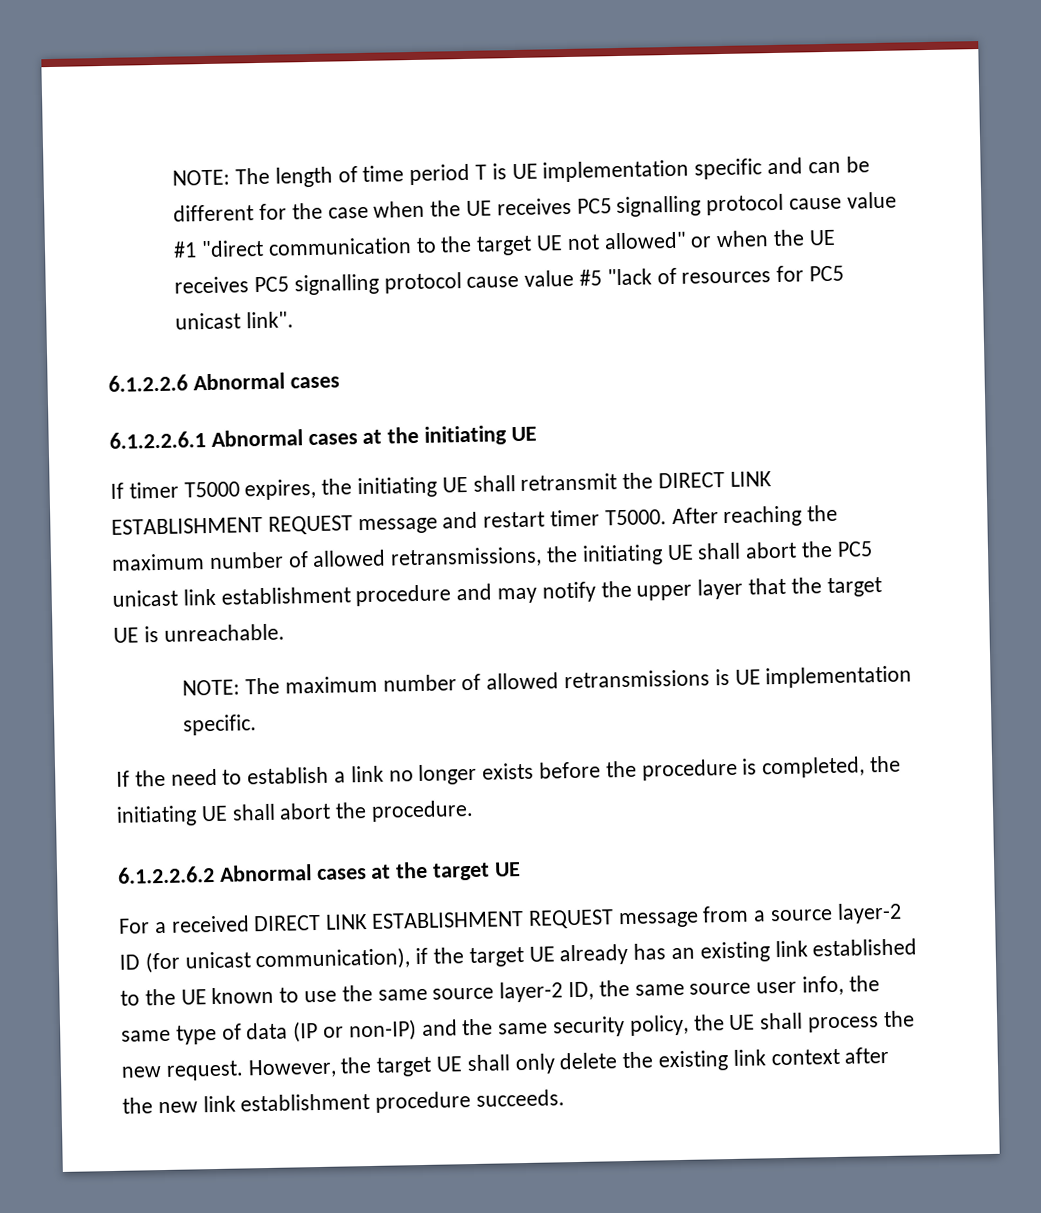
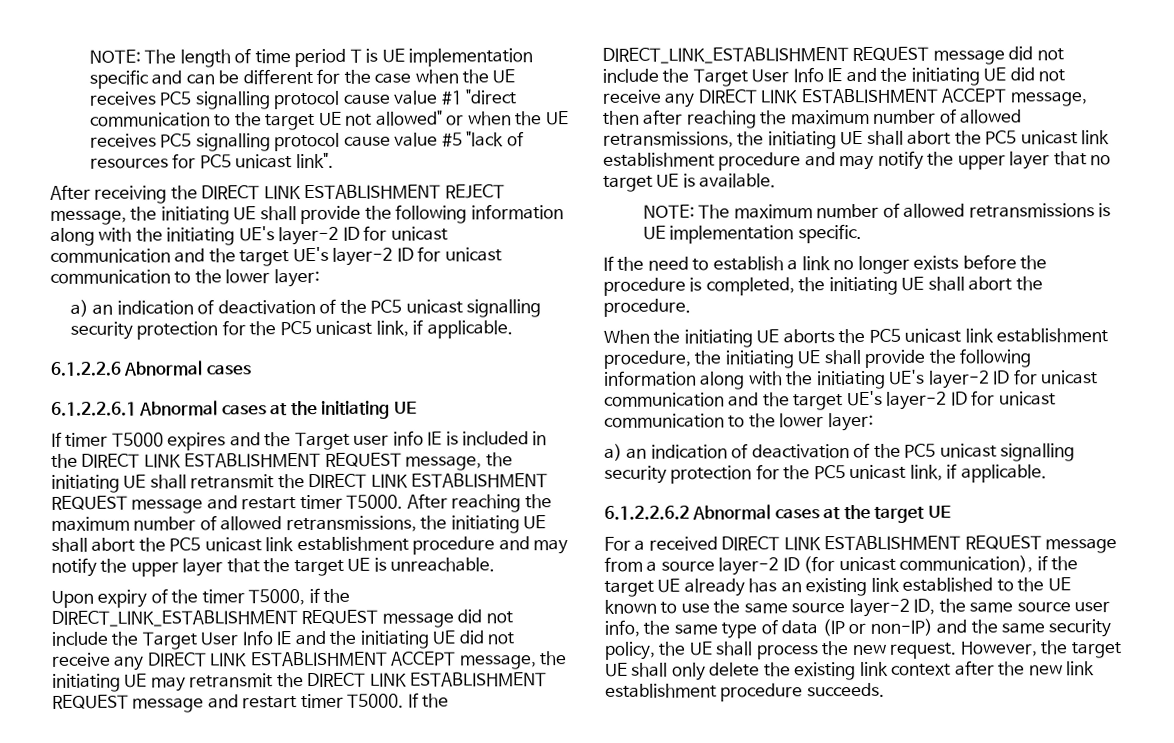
(295, 320) none -> [50,184,505,204] [50,204,564,225] [50,225,448,246] [50,246,502,267] [50,268,320,288] [69,298,542,318] [69,319,513,340] // After receiving the DIRECT LINK ESTABLISHMENT REJECT message, the initiating UE shall provide the following information along with the initiating UE's layer-2 ID for unicast communication and the target UE's layer-2 ID for unicast communication to the lower layer: // a) an indication of deactivation of the PC5 unicast signalling security protection for the PC5 unicast link, if applicable.
[244,478,317,501] expires, -> [167,430,548,451] [51,452,483,471] expires and the Target user info IE is included in the DIRECT LINK ESTABLISHMENT REQUEST message,
(285, 632) none -> [51,587,351,608] [51,609,513,628] [51,630,514,650] [52,651,568,671] [52,672,548,692] [52,692,450,713] [602,46,1064,65] [602,67,1065,87] [602,88,1088,108] [603,108,1023,129] [603,130,1111,150] [603,150,1112,171] [603,173,777,192] // Upon expiry of the timer T5000, if the DIRECT_LINK_ESTABLISHMENT REQUEST message did not include the Target User Info IE and the initiating UE did not receive any DIRECT LINK ESTABLISHMENT ACCEPT message, the initiating UE may retransmit the DIRECT LINK ESTABLISHMENT REQUEST message and restart timer T5000. If the DIRECT_LINK_ESTABLISHMENT REQUEST message did not include the Target User Info IE and the initiating UE did not receive any DIRECT LINK ESTABLISHMENT ACCEPT message, then after reaching the maximum number of allowed retransmissions, the initiating UE shall abort the PC5 unicast link establishment procedure and may notify the upper layer that no target UE is available.
(475, 810) none -> [603,328,1109,348] [603,348,1032,369] [603,369,1099,390] [604,390,1056,411] [604,412,874,432] [604,442,1076,462] [604,463,1047,484] // When the initiating UE aborts the PC5 unicast link establishment procedure, the initiating UE shall provide the following information along with the initiating UE's layer-2 ID for unicast communication and the target UE's layer-2 ID for unicast communication to the lower layer: // a) an indication of deactivation of the PC5 unicast signalling security protection for the PC5 unicast link, if applicable.

